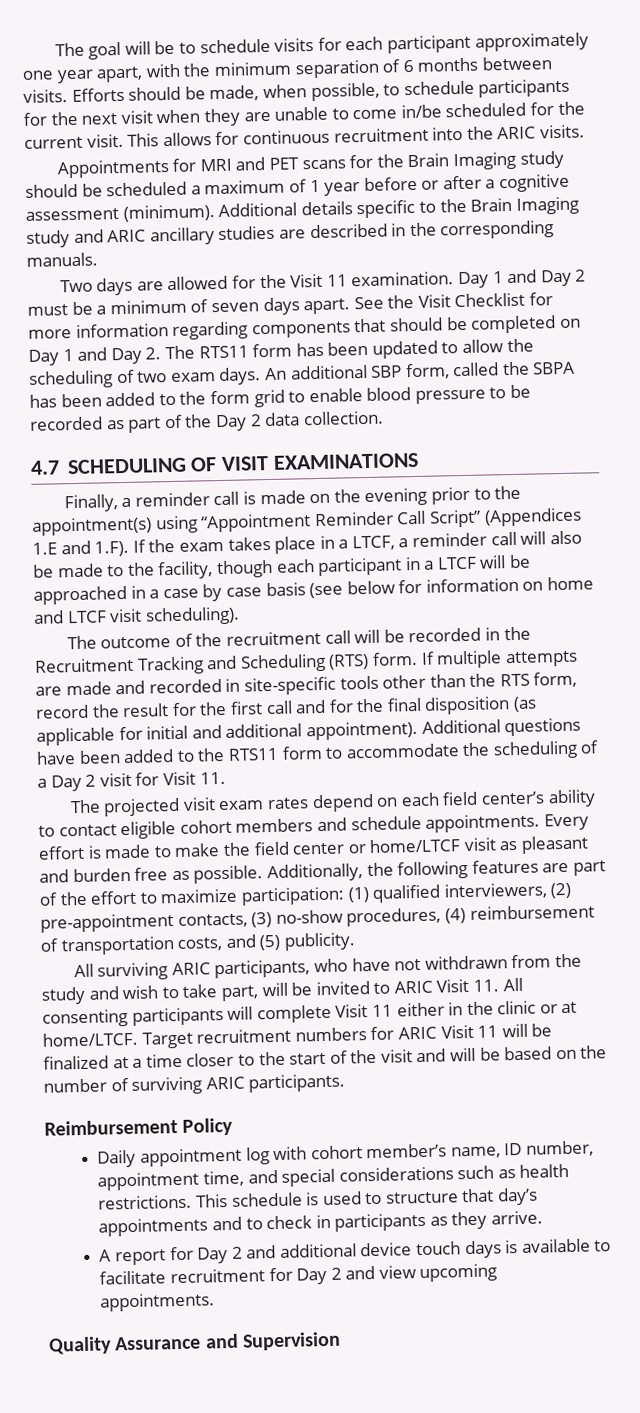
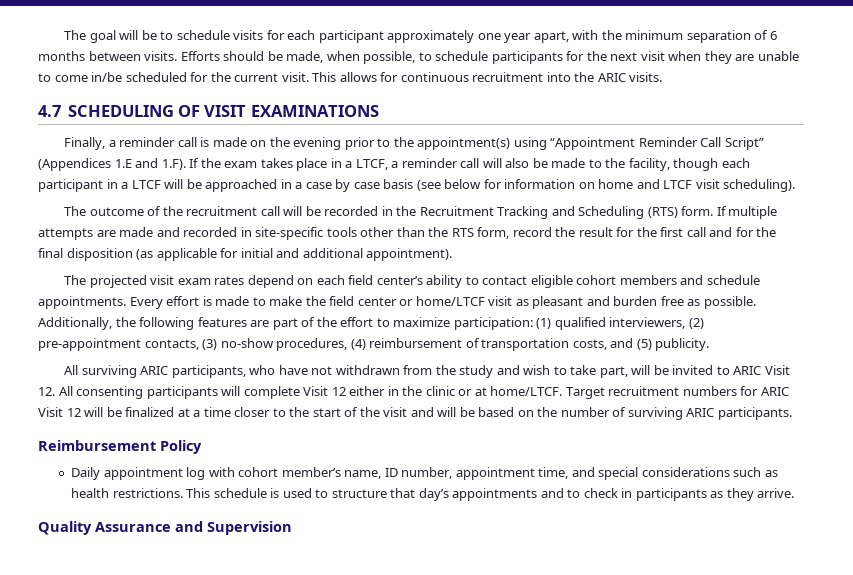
[56,150,564,179] [25,173,571,198] [25,196,579,222] [26,220,555,248] [26,252,98,267] [59,269,587,296] [27,292,554,316] [28,315,581,340] [28,338,534,366] [29,361,576,389] [29,384,532,408] [29,410,384,433] // Appointments for MRI and PET scans for the Brain Imaging study should be scheduled a maximum of 1 year before or after a cognitive assessment (minimum). Additional details specific to the Brain Imaging study and ARIC ancillary studies are described in the corresponding manuals. // Two days are allowed for the Visit 11 examination. Day 1 and Day 2 must be a minimum of seven days apart. See the Visit Checklist for more information regarding components that should be completed on Day 1 and Day 2. The RTS11 form has been updated to allow the scheduling of two exam days. An additional SBP form, called the SBPA has been added to the form grid to enable blood pressure to be recorded as part of the Day 2 data collection. -> (663, 77) none
[421,717,582,737] [36,740,600,765] [37,771,226,792] Additional questions have been added to the RTS11 form to accommodate the scheduling of a Day 2 visit for Visit 11. -> (453, 254) none
[473,979,500,992] 11. -> [38,387,55,396] 12.
[371,1004,393,1018] 11 -> [331,387,346,396] 12
[477,1025,499,1038] 11 -> [66,408,81,417] 12
[99,1238,612,1266] [99,1263,498,1285] [100,1292,216,1312] // A report for Day 2 and additional device touch days is available to facilitate recruitment for Day 2 and view upcoming appointments. -> (795, 493) none

